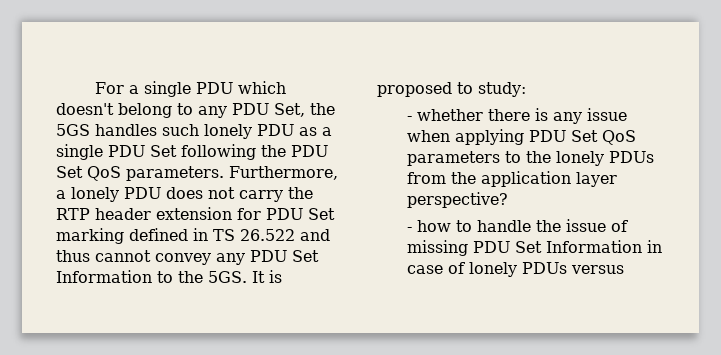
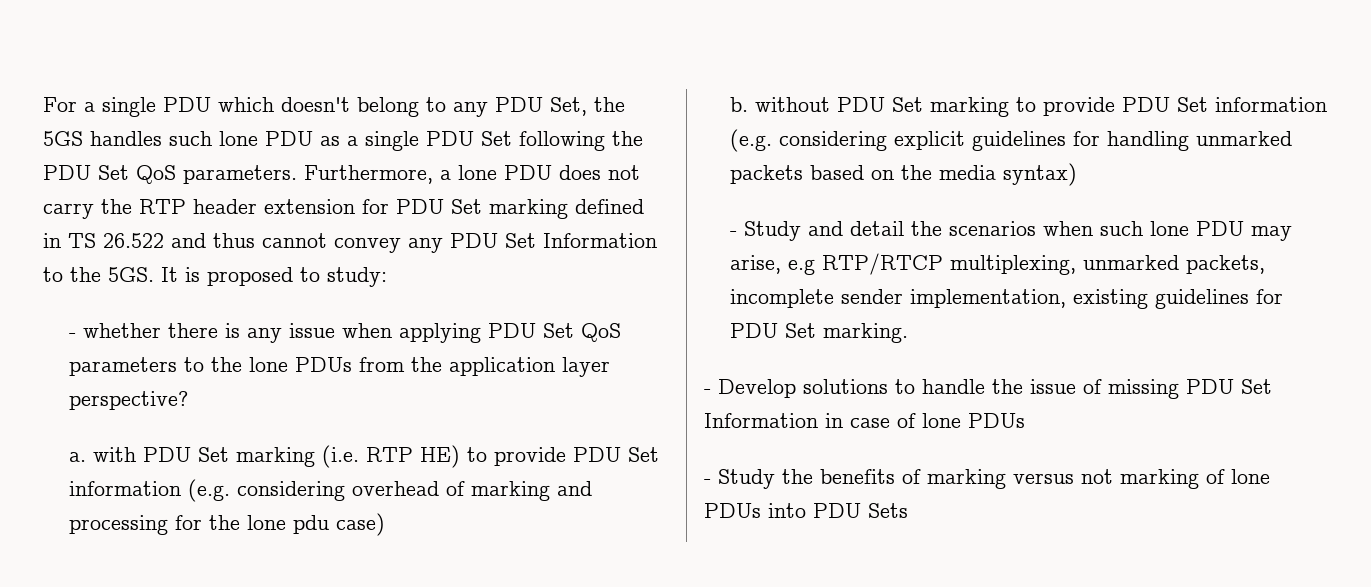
[204,124,252,139] lonely -> [219,131,258,146] lone
[71,187,119,202] lonely -> [458,165,497,180] lone
[555,151,604,166] lonely -> [248,357,288,372] lone
[406,220,451,232] - how -> [68,445,659,468] [68,479,592,502] [68,513,385,536] [729,97,1327,117] [729,129,1292,152] [729,163,1077,186] [729,221,1292,241] [729,253,1265,275] [729,289,1283,309] [729,323,908,343] [704,379,888,398] a. with PDU Set marking (i.e. RTP HE) to provide PDU Set information (e.g. considering overhead of marking and processing for the lone pdu case) // b. without PDU Set marking to provide PDU Set information (e.g. considering explicit guidelines for handling unmarked packets based on the media syntax) // - Study and detail the scenarios when such lone PDU may arise, e.g RTP/RTCP multiplexing, unmarked packets, incomplete sender implementation, existing guidelines for PDU Set marking. // - Develop solutions
[468,262,624,277] lonely PDUs versus -> [922,413,1025,428] [704,469,1270,489] [704,503,908,518] lone PDUs // - Study the benefits of marking versus not marking of lone PDUs into PDU Sets

